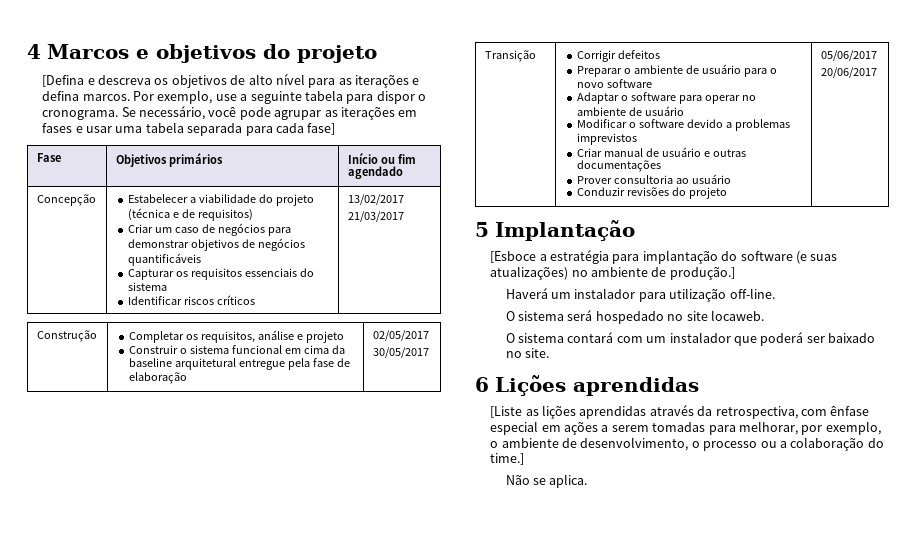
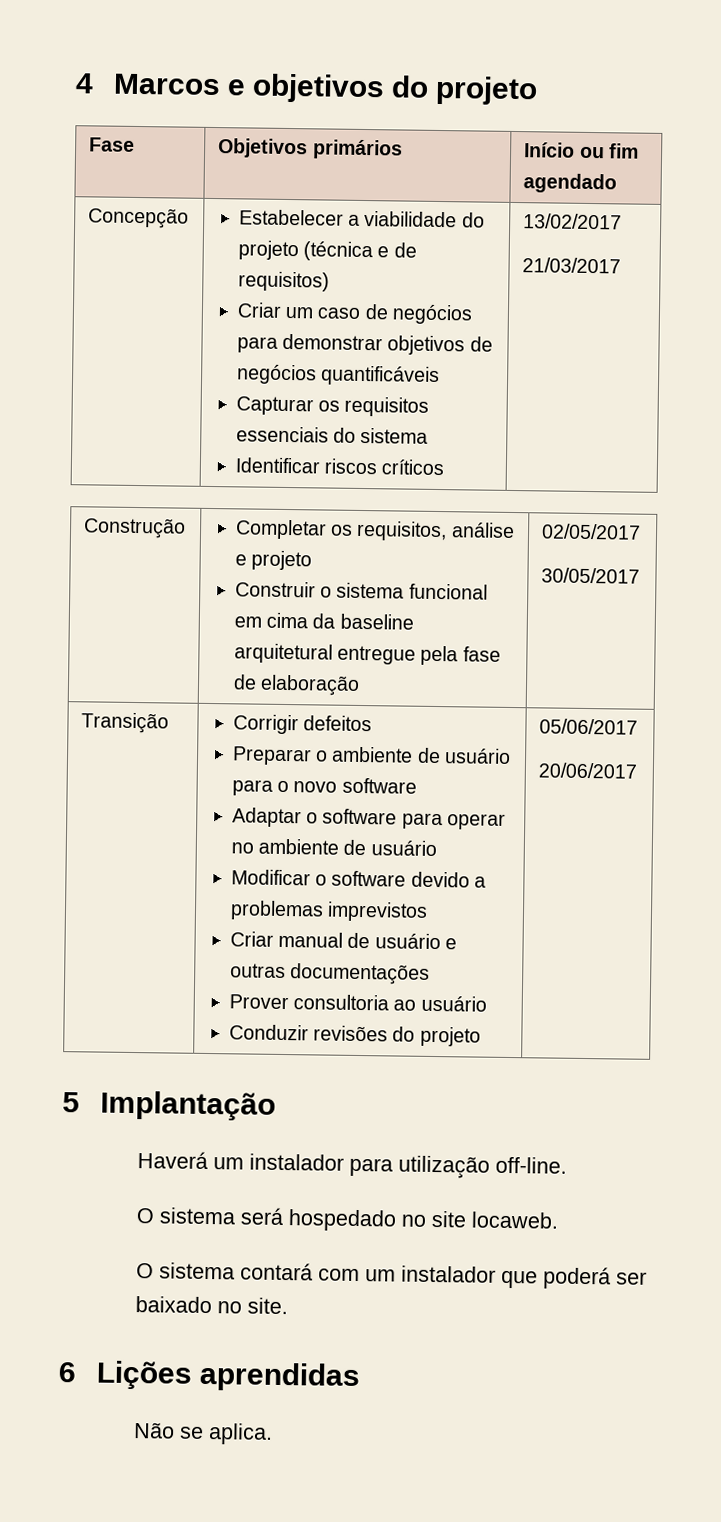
[42,73,420,88] [42,90,427,104] [42,106,418,120] [42,122,336,136] // [Defina e descreva os objetivos de alto nível para as iterações e defina marcos. Por exemplo, use a seguinte tabela para dispor o cronograma. Se necessário, você pode agrupar as iterações em fases e usar uma tabela separada para cada fase] -> (539, 90) none
[490,250,838,264] [490,266,735,280] // [Esboce a estratégia para implantação do software (e suas atualizações) no ambiente de produção.] -> (276, 1105) none
[490,405,870,419] [490,421,881,435] [490,437,884,451] [490,453,525,465] // [Liste as lições aprendidas através da retrospectiva, com ênfase especial em ações a serem tomadas para melhorar, por exemplo, o ambiente de desenvolvimento, o processo ou a colaboração do time.] -> (362, 1377) none

